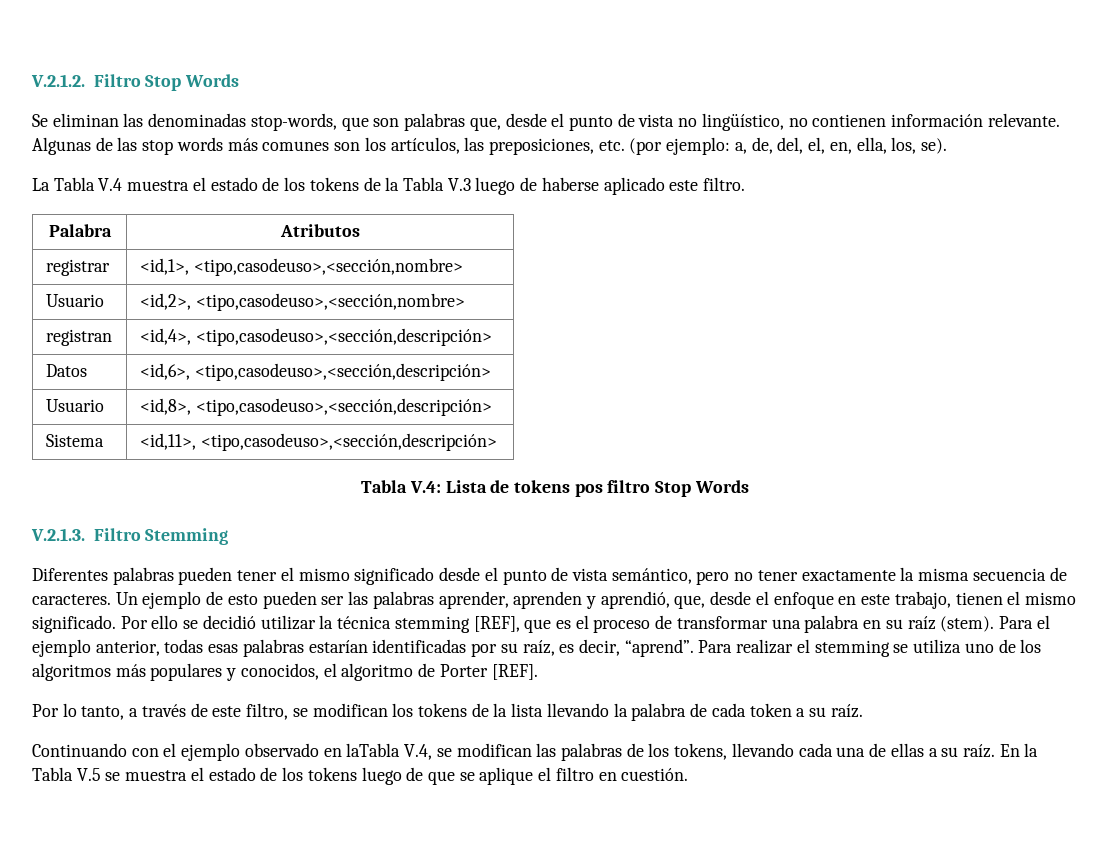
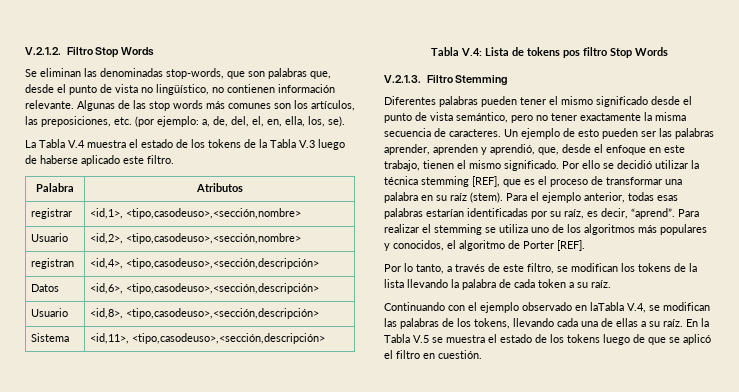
[479,767,534,785] aplique -> [683,334,711,345] aplicó

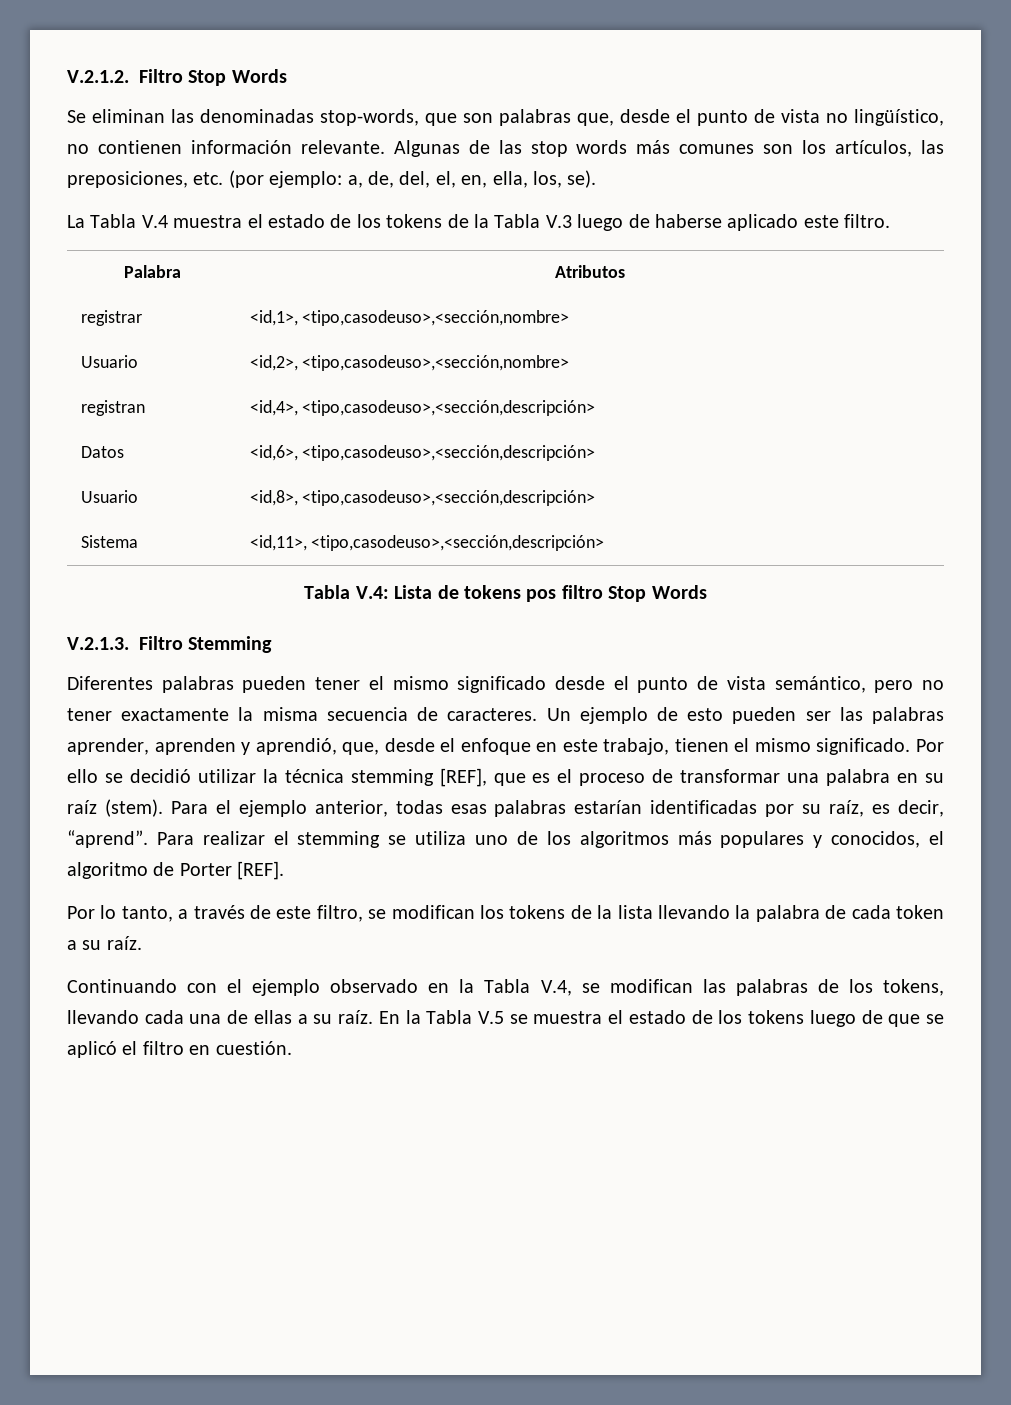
[590,302,624,311] laTabla -> [459,979,531,993] la Tabla

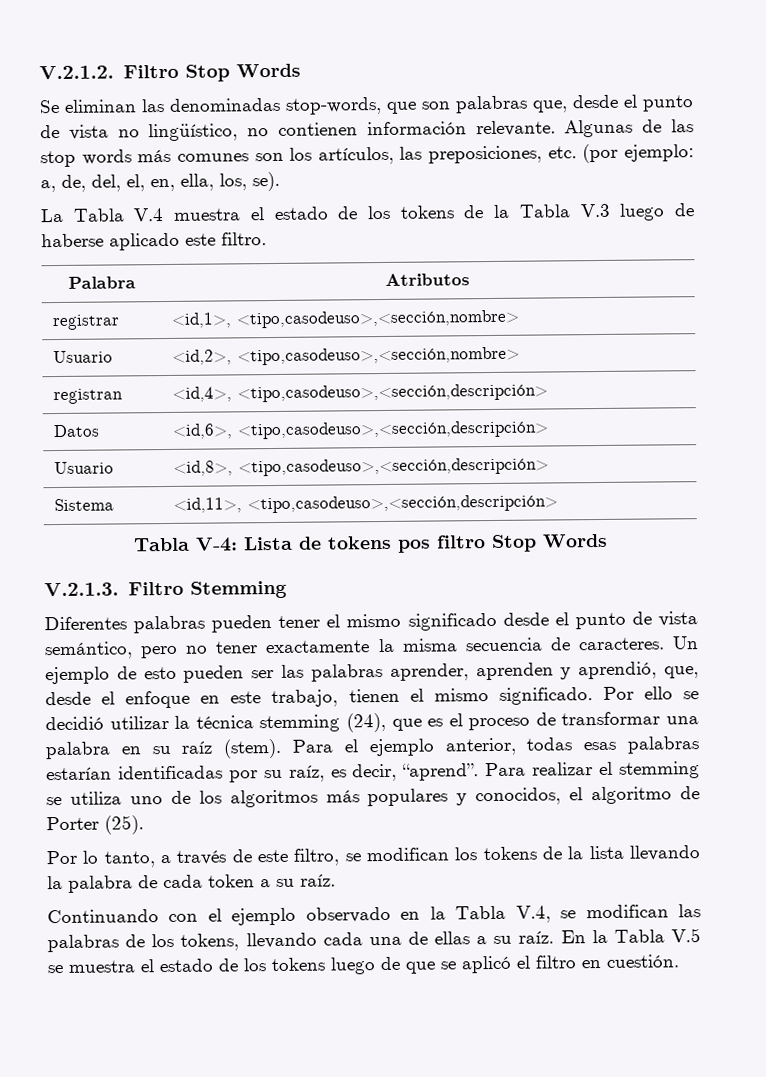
[355,586,389,599] V.4: -> [195,537,238,552] V-4:
[439,768,487,787] [REF], -> [345,712,386,733] (24),
[237,861,285,880] [REF]. -> [104,815,144,835] (25).

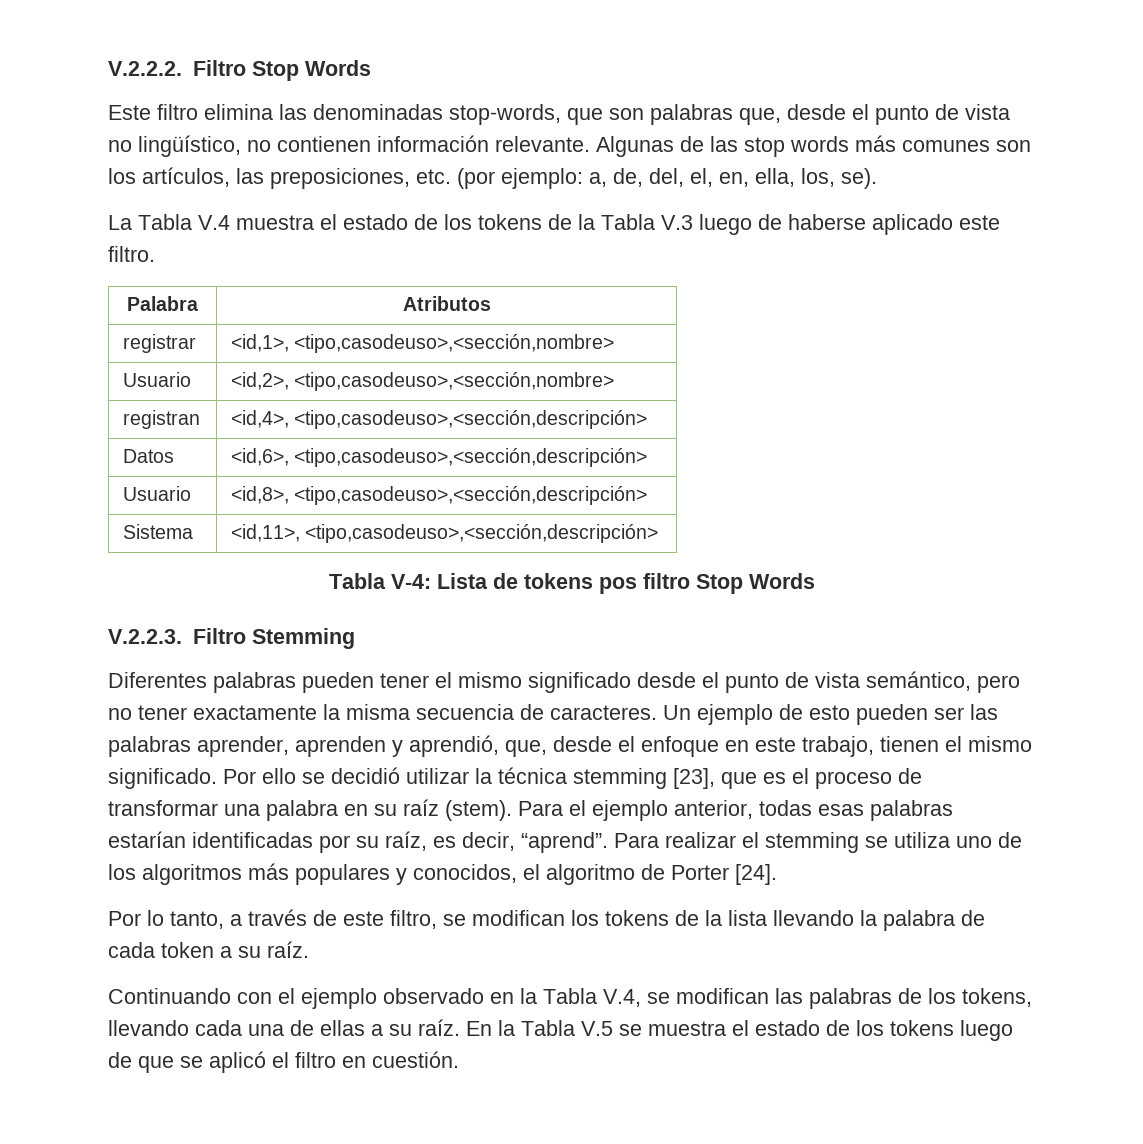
[39,65,114,80] V.2.1.2. -> [108,61,182,76] V.2.2.2.
[39,99,137,114] Se eliminan -> [108,104,273,120] Este filtro elimina
[44,582,119,597] V.2.1.3. -> [108,629,182,644] V.2.2.3.
[345,712,386,733] (24), -> [673,768,715,789] [23],
[104,815,144,835] (25). -> [735,864,777,885] [24].

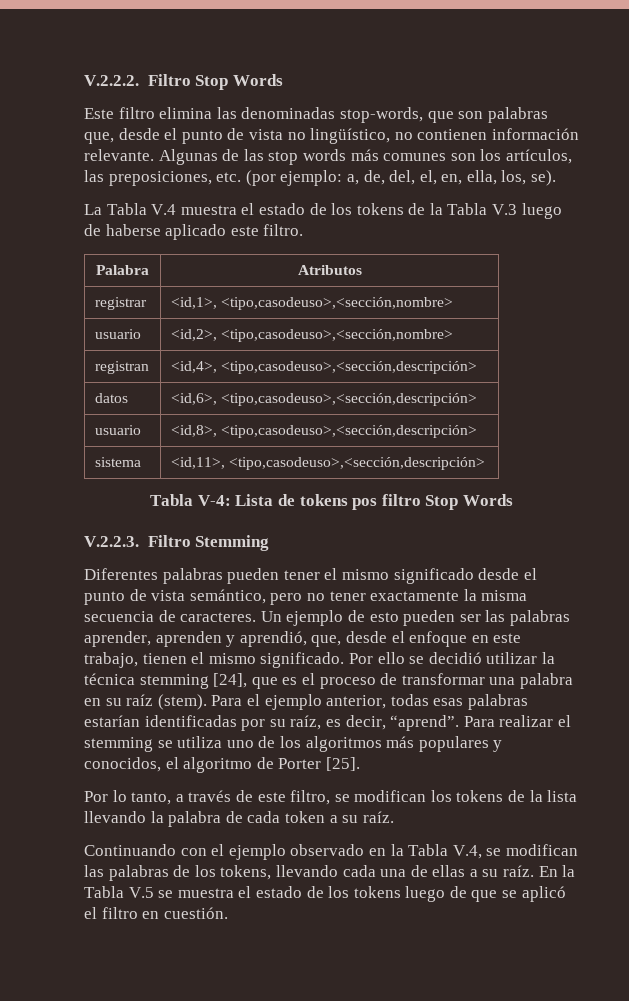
[123,372,192,387] Usuario -> [94,329,141,339] usuario
[123,449,175,463] Datos -> [94,393,128,403] datos
[123,486,192,501] Usuario -> [94,425,141,435] usuario
[123,524,194,539] Sistema -> [94,457,141,467] sistema
[673,768,715,789] [23], -> [213,673,248,688] [24],
[735,864,777,885] [24]. -> [325,757,360,771] [25].

